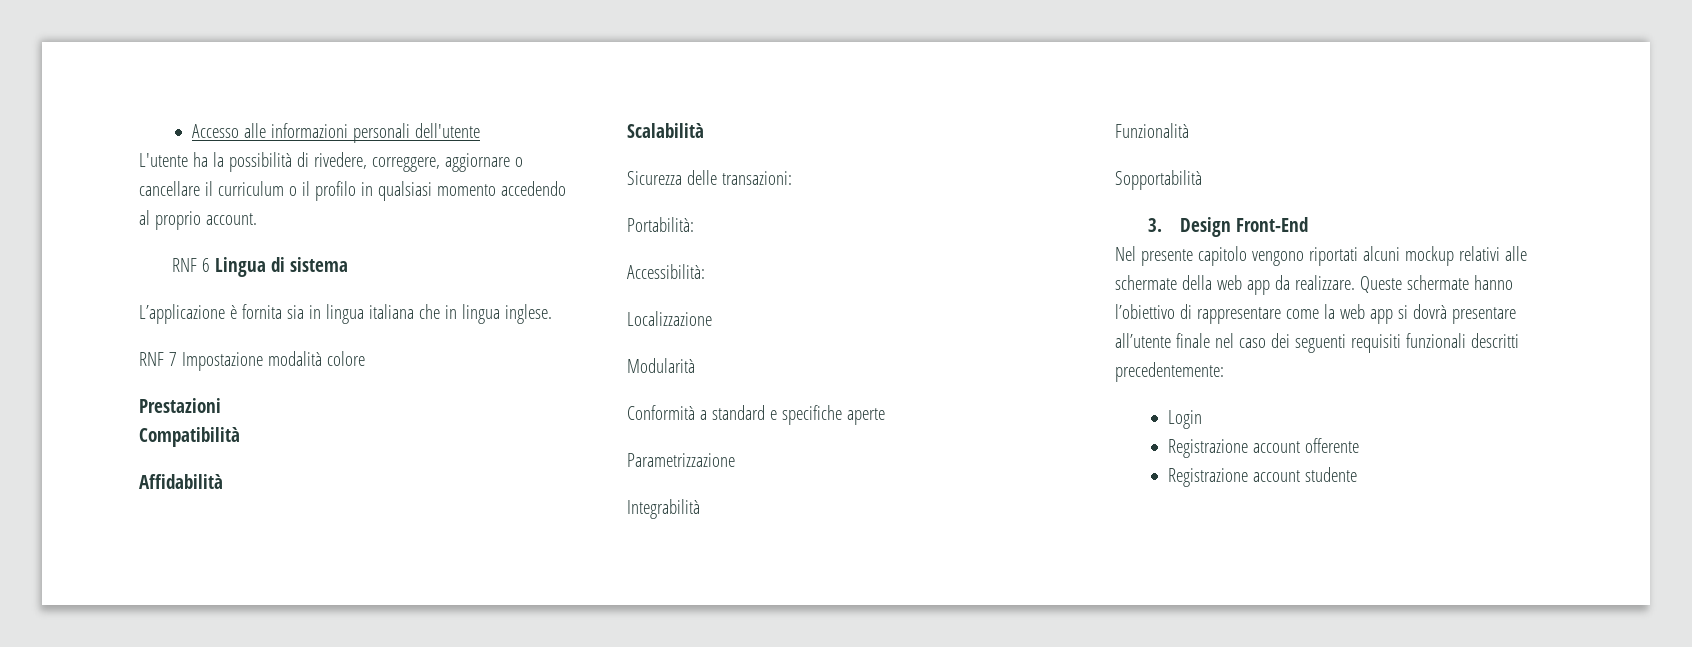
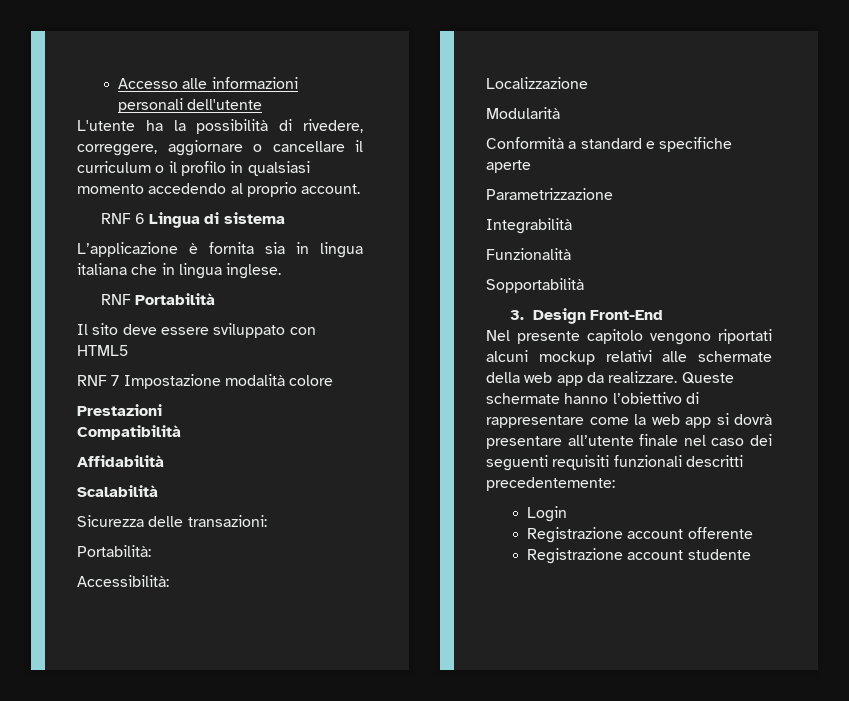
(552, 314) none -> [100,293,215,305] [77,323,316,338] [77,345,128,356] // RNF Portabilità // Il sito deve essere sviluppato con HTML5

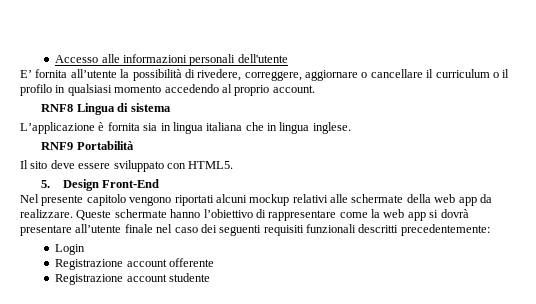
[77,120,163,131] L'utente ha -> [20,69,117,78] E’ fornita all’utente
[100,213,145,224] RNF 6 -> [41,104,74,112] RNF8
[100,294,131,305] RNF -> [41,142,74,150] RNF9
[77,345,128,356] [77,374,334,389] [77,404,162,416] [77,425,181,440] [77,455,164,467] [77,485,158,497] [77,515,267,527] [77,545,151,557] [77,575,169,587] [486,77,588,89] [486,107,560,119] [486,137,733,152] [486,160,531,173] [486,188,613,200] [486,218,572,234] [486,248,571,260] [486,278,584,293] [509,310,524,320] HTML5 // RNF 7 Impostazione modalità colore // Prestazioni // Compatibilità // Affidabilità // Scalabilità // Sicurezza delle transazioni: // Portabilità: // Accessibilità: // Localizzazione // Modularità // Conformità a standard e specifiche aperte // Parametrizzazione // Integrabilità // Funzionalità // Sopportabilità // 3. -> [188,161,234,169] [41,180,51,188] HTML5. // 5.

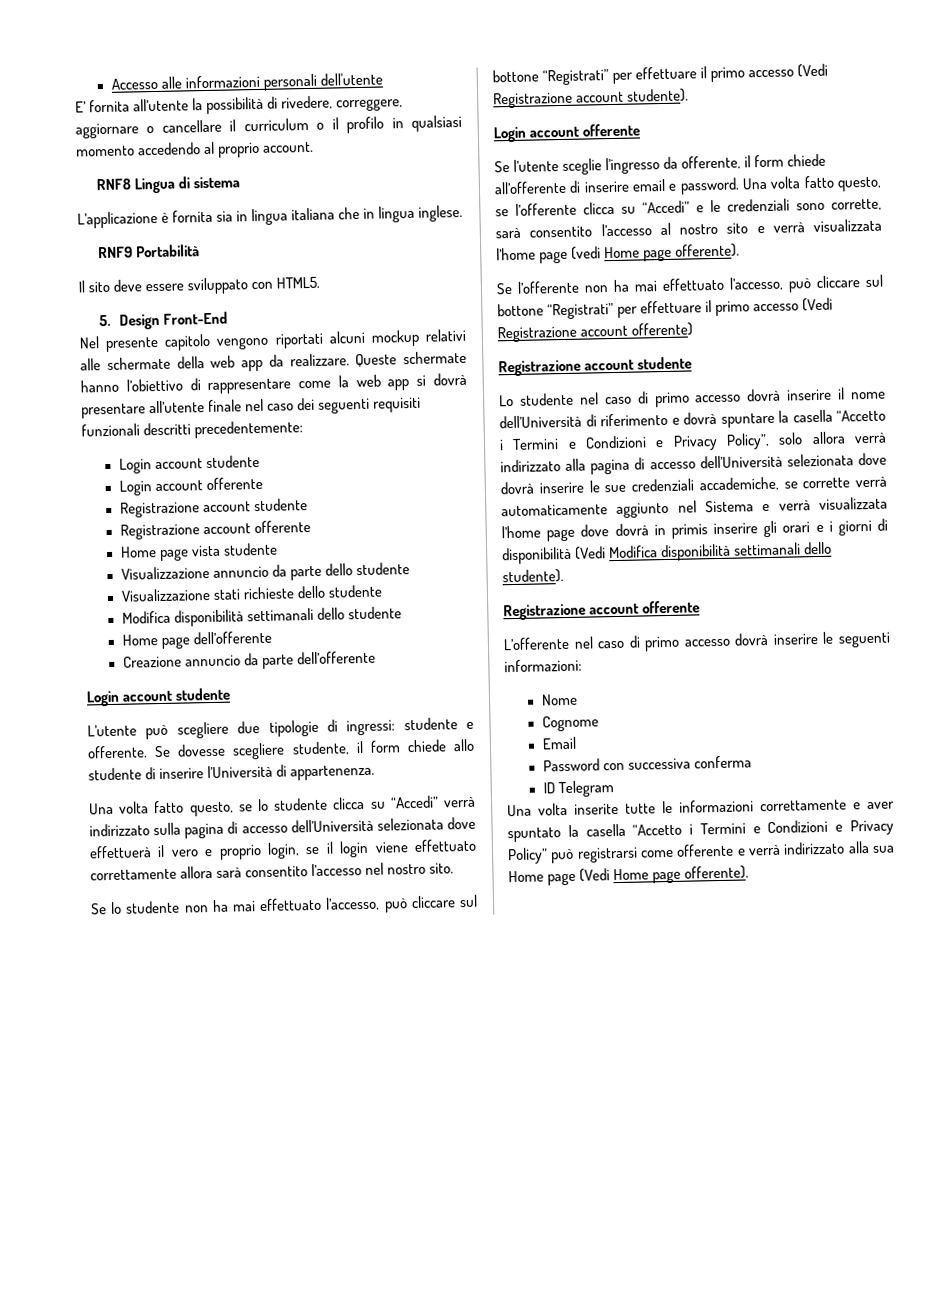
[55,259,124,270] // Registrazione -> [154,455,260,470] [118,480,152,496] account studente // Login
(210, 277) none -> [119,520,311,540] [119,542,278,562] [120,562,410,581] [120,584,382,602] [121,606,402,627] [121,630,272,649] [122,650,376,670] [86,687,231,707] [87,717,474,740] [87,738,475,760] [88,764,376,781] [89,795,476,817] [89,816,477,839] [89,838,477,860] [90,862,455,881] [90,894,478,915] [492,63,829,86] [493,88,690,109] [493,123,641,143] [494,153,827,175] [494,175,882,195] [495,198,882,217] [495,218,882,239] [496,243,741,264] [496,274,883,295] [497,297,834,320] [497,322,694,343] [498,356,693,377] [499,387,886,408] [499,409,886,429] [499,431,887,451] [500,452,887,475] [500,476,887,495] [501,496,888,518] [501,518,888,542] [502,541,833,565] [502,569,564,584] [503,600,701,621] [503,631,891,652] [504,658,582,673] [540,693,578,706] [541,715,599,732] [541,736,577,750] [542,755,752,772] [542,780,614,798] [507,799,895,817] [507,819,894,843] [507,841,895,865] [508,865,750,886] // Registrazione account offerente // Home page vista studente // Visualizzazione annuncio da parte dello studente // Visualizzazione stati richieste dello studente // Modifica disponibilità settimanali dello studente // Home page dell’offerente // Creazione annuncio da parte dell’offerente // Login account studente // L’utente può scegliere due tipologie di ingressi: studente e offerente. Se dovesse scegliere studente, il form chiede allo studente di inserire l’Università di appartenenza. // Una volta fatto questo, se lo studente clicca su “Accedi” verrà indirizzato sulla pagina di accesso dell’Università selezionata dove effettuerà il vero e proprio login, se il login viene effettuato correttamente allora sarà consentito l’accesso nel nostro sito. // Se lo studente non ha mai effettuato l’accesso, può cliccare sul bottone “Registrati” per effettuare il primo accesso (Vedi Registrazione account studente). // Login account offerente // Se l’utente sceglie l’ingresso da offerente, il form chiede all’offerente di inserire email e password. Una volta fatto questo, se l’offerente clicca su “Accedi” e le credenziali sono corrette, sarà consentito l’accesso al nostro sito e verrà visualizzata l’home page (vedi Home page offerente). // Se l’offerente non ha mai effettuato l’accesso, può cliccare sul bottone “Registrati” per effettuare il primo accesso (Vedi Registrazione account offerente) // Registrazione account studente // Lo studente nel caso di primo accesso dovrà inserire il nome dell’Università di riferimento e dovrà spuntare la casella “Accetto i Termini e Condizioni e Privacy Policy”, solo allora verrà indirizzato alla pagina di accesso dell’Università selezionata dove dovrà inserire le sue credenziali accademiche, se corrette verrà automaticamente aggiunto nel Sistema e verrà visualizzata l’home page dove dovrà in primis inserire gli orari e i giorni di disponibilità (Vedi Modifica disponibilità settimanali dello studente). // Registrazione account offerente // L’offerente nel caso di primo accesso dovrà inserire le seguenti informazioni: // Nome // Cognome // Email // Password con successiva conferma // ID Telegram // Una volta inserite tutte le informazioni correttamente e aver spuntato la casella “Accetto i Termini e Condizioni e Privacy Policy” può registrarsi come offerente e verrà indirizzato alla sua Home page (Vedi Home page offerente).

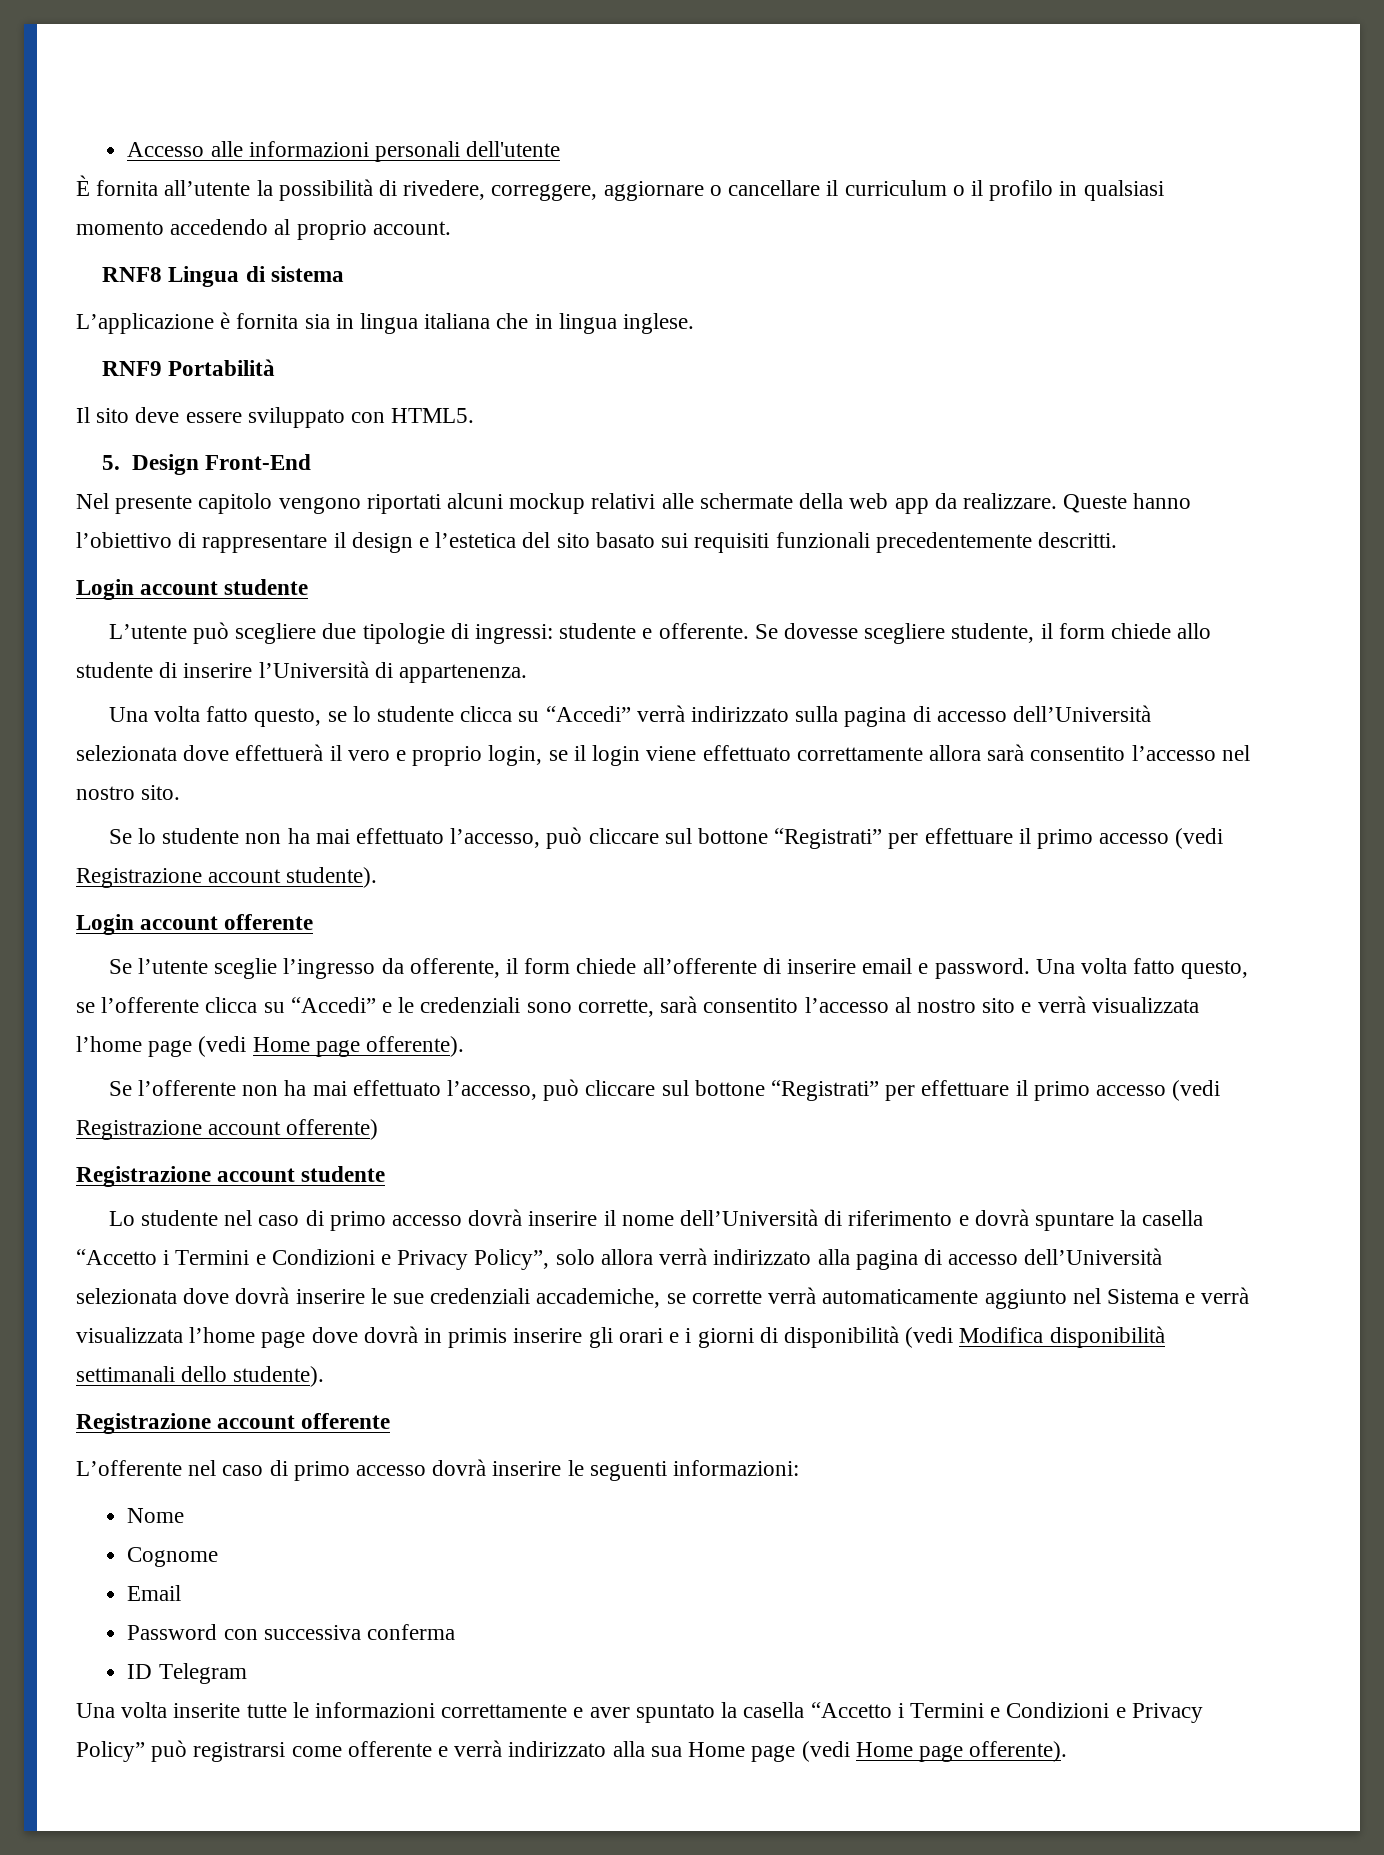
[75,101,87,113] E’ -> [76,175,90,196] È
[403,350,467,365] schermate -> (1128, 503) none
[298,372,467,391] [81,396,422,419] [81,420,304,439] [118,455,260,474] [118,476,263,496] [119,498,308,518] [119,520,311,540] [119,542,278,562] [120,562,410,581] [120,584,382,602] [121,606,402,627] [121,630,272,649] [122,650,376,670] come la web app si dovrà presentare all’utente finale nel caso dei seguenti requisiti funzionali descritti precedentemente: // Login account studente // Login account offerente // Registrazione account studente // Registrazione account offerente // Home page vista studente // Visualizzazione annuncio da parte dello studente // Visualizzazione stati richieste dello studente // Modifica disponibilità settimanali dello studente // Home page dell’offerente // Creazione annuncio da parte dell’offerente -> [333,532,1117,553] il design e l’estetica del sito basato sui requisiti funzionali precedentemente descritti.
[797,63,829,78] (Vedi -> [1175,828,1224,849] (vedi
[802,297,834,312] (Vedi -> [1172,1080,1221,1101] (vedi
[575,546,607,560] (Vedi -> [905,1327,954,1348] (vedi
[579,868,611,882] (Vedi -> [801,1741,850,1762] (vedi

